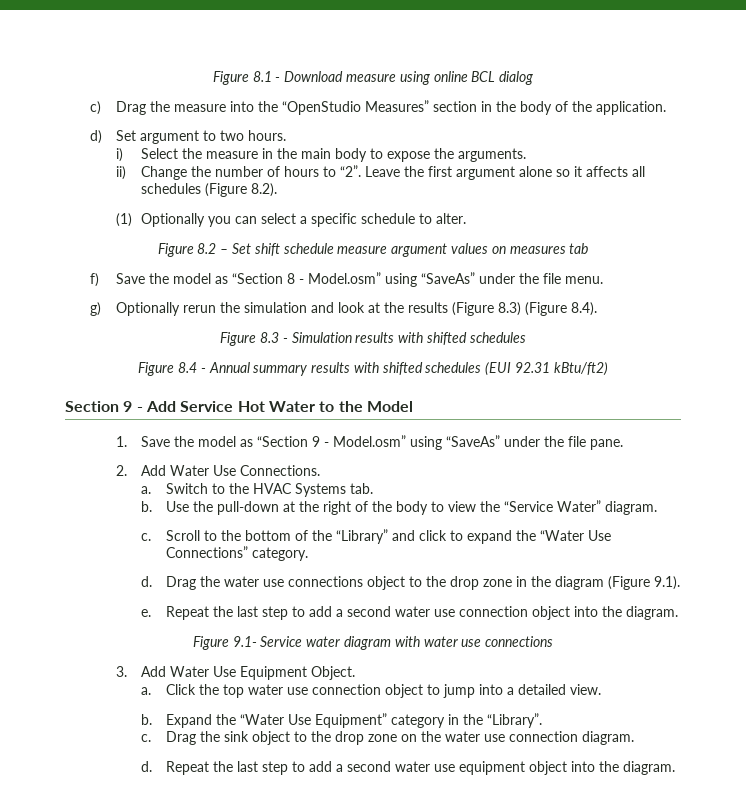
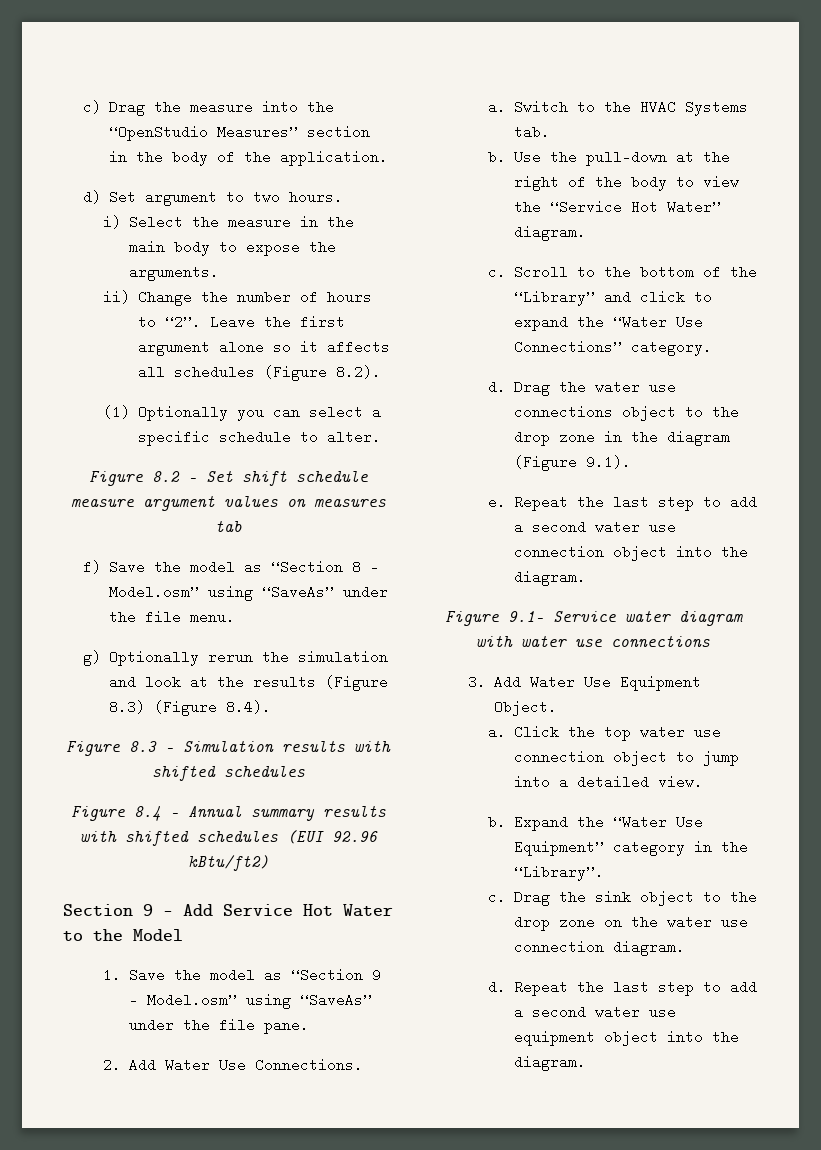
[212,71,534,85] Figure 8.1 - Download measure using online BCL dialog // -> (83, 107) none
[515,362,551,373] 92.31 -> [331,831,378,842] 92.96
(553, 506) none -> [631,200,659,214] Hot

